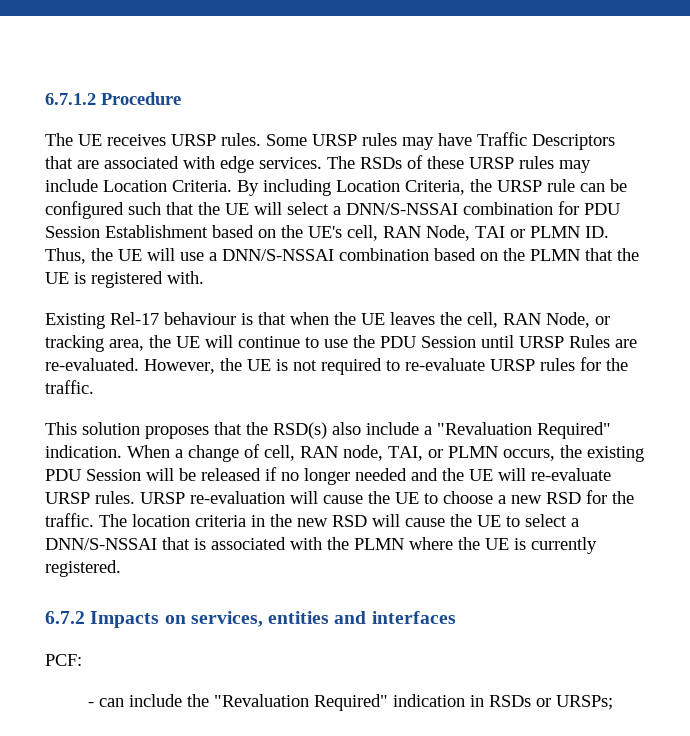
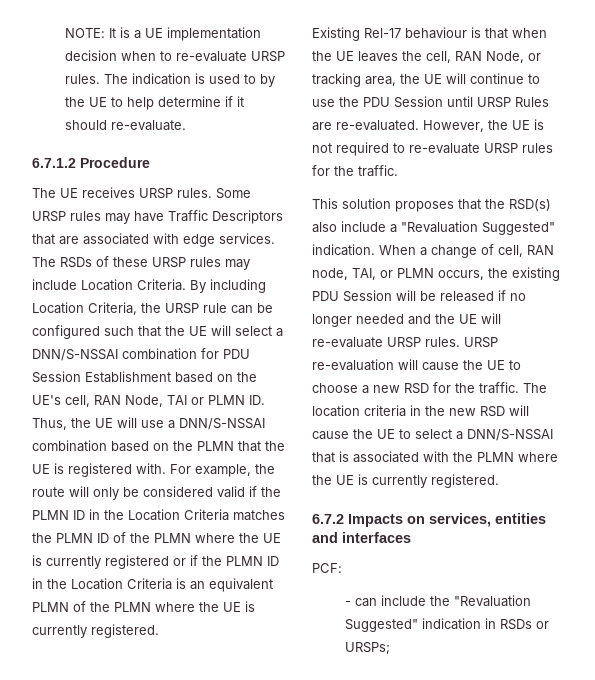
(45, 99) none -> [65,27,262,41] [65,50,286,62] [65,73,276,87] [65,96,245,110] [65,120,187,131] NOTE: It is a UE implementation decision when to re-evaluate URSP rules. The indication is used to by the UE to help determine if it should re-evaluate. //
(204, 277) none -> [170,464,275,477] [32,486,281,500] [32,509,285,521] [32,532,281,543] [32,555,279,569] [32,578,273,592] [32,601,255,612] [32,624,159,638] For example, the route will only be considered valid if the PLMN ID in the Location Criteria matches the PLMN ID of the PLMN where the UE is currently registered or if the PLMN ID in the Location Criteria is an equivalent PLMN of the PLMN where the UE is currently registered.
[537,422,611,439] Required" -> [482,222,555,235] Suggested"
[313,694,388,711] Required" -> [345,619,419,632] Suggested"

